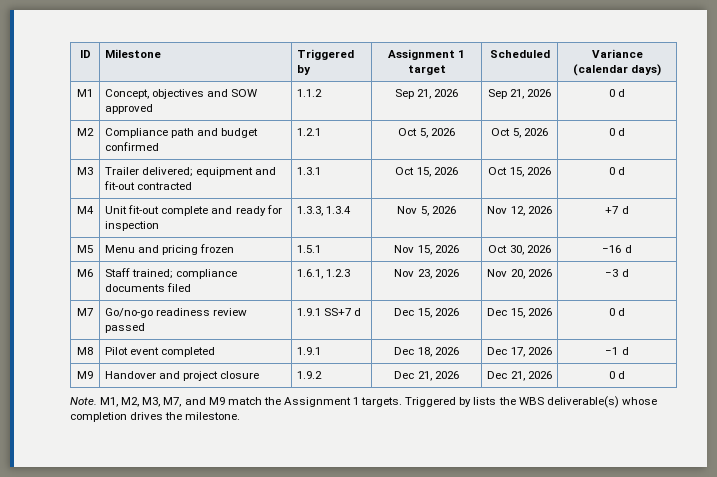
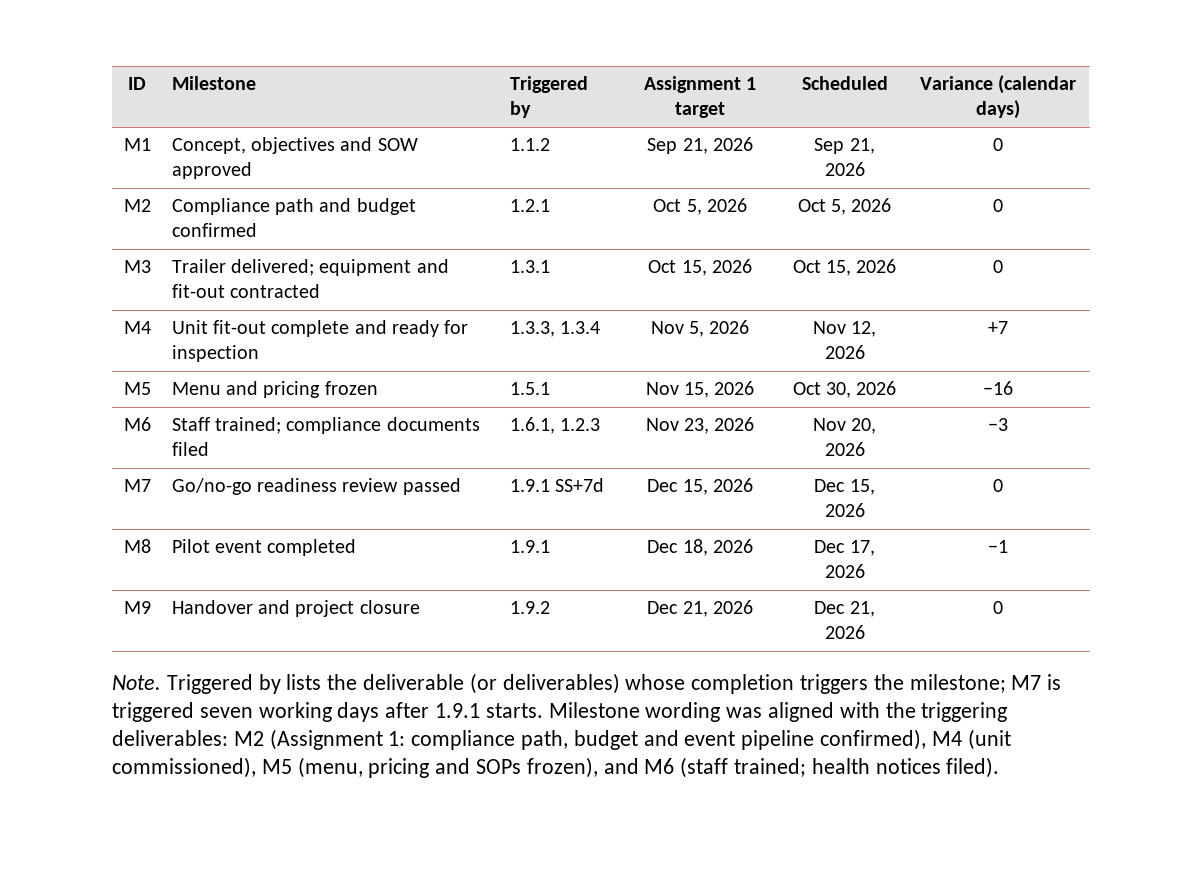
[618,89,626,97] d -> (1003, 144) none
[618,128,626,136] d -> (1003, 205) none
[618,167,626,175] d -> (1003, 266) none
[621,206,629,214] d -> (1008, 327) none
[624,245,632,253] d -> (1013, 388) none
[621,269,629,277] d -> (1008, 424) none
[324,308,362,316] SS+7 d -> [554,478,604,492] SS+7d
[618,308,626,316] d -> (1003, 485) none
[621,347,629,355] d -> (1008, 546) none
[618,371,626,379] d -> (1003, 607) none
[100,396,657,408] [70,412,241,422] M1, M2, M3, M7, and M9 match the Assignment 1 targets. Triggered by lists the WBS deliverable(s) whose completion drives the milestone. -> [166,673,1062,694] [112,702,1008,722] [112,729,1011,750] [112,757,1000,778] Triggered by lists the deliverable (or deliverables) whose completion triggers the milestone; M7 is triggered seven working days after 1.9.1 starts. Milestone wording was aligned with the triggering deliverables: M2 (Assignment 1: compliance path, budget and event pipeline confirmed), M4 (unit commissioned), M5 (menu, pricing and SOPs frozen), and M6 (staff trained; health notices filed).

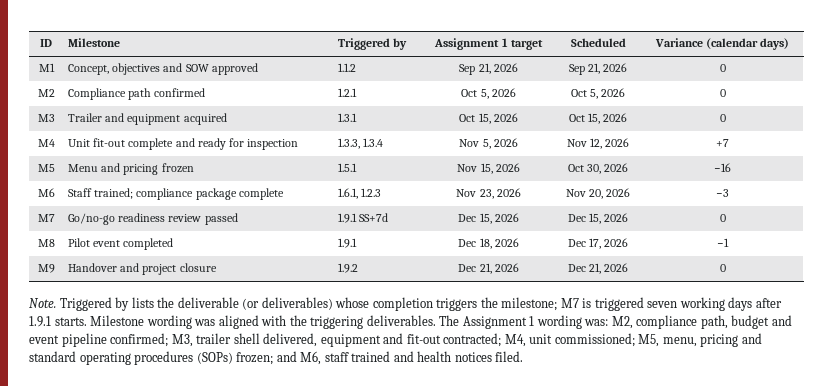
[319,198,416,215] and budget -> (152, 94) none
[230,259,449,276] [171,284,320,298] delivered; equipment and fit-out contracted -> [105,113,227,125] and equipment acquired
[386,417,480,431] [171,442,209,456] documents filed -> [195,188,284,200] package complete
[112,729,406,750] deliverables: M2 (Assignment 1: -> [366,315,633,329] deliverables. The Assignment 1 wording was: M2,
[820,729,1011,750] [112,757,807,778] confirmed), M4 (unit commissioned), M5 (menu, pricing and SOPs frozen), and M6 (staff trained; -> [110,333,762,347] [29,351,414,365] confirmed; M3, trailer shell delivered, equipment and fit-out contracted; M4, unit commissioned; M5, menu, pricing and standard operating procedures (SOPs) frozen; and M6, staff trained and
[946,757,1000,778] filed). -> [495,351,524,362] filed.

